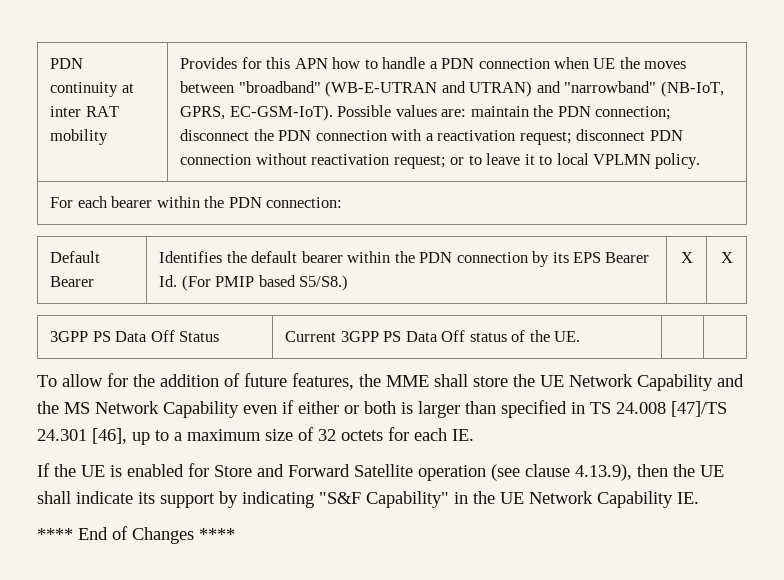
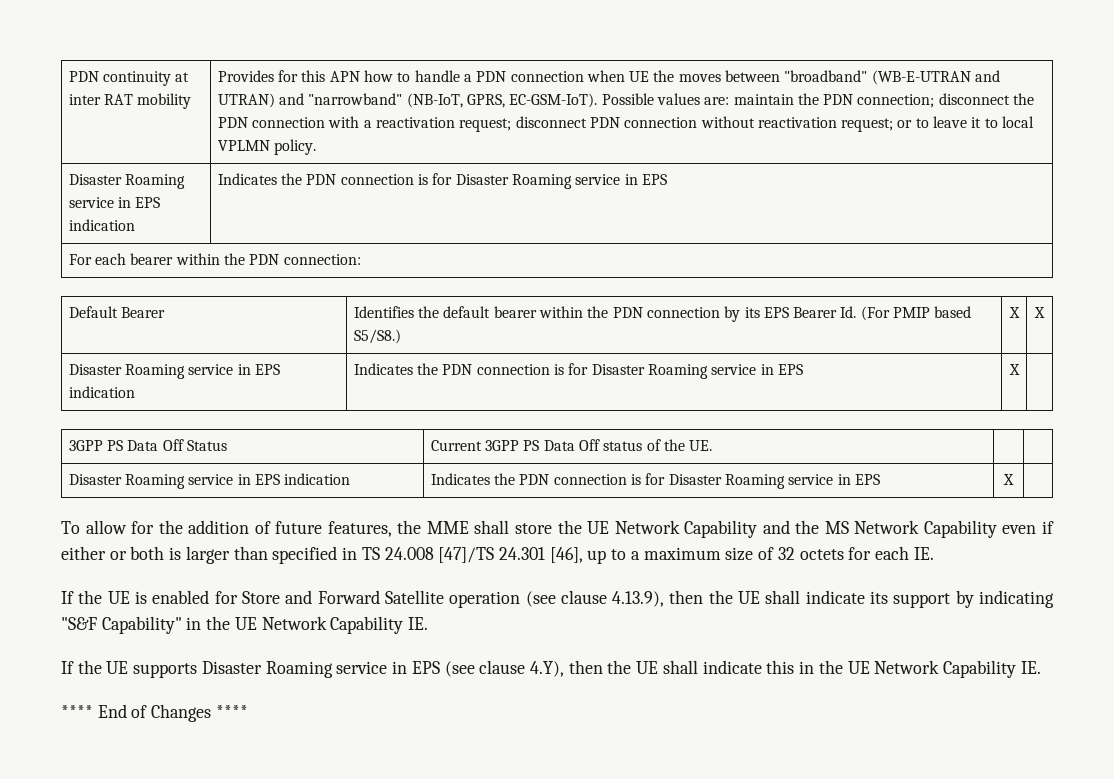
(701, 161) none -> [68,174,185,189] [68,197,161,208] [68,219,135,231] [217,173,667,189] // Disaster Roaming service in EPS indication | Indicates the PDN connection is for Disaster Roaming service in EPS
(733, 257) none -> [68,364,280,379] [68,386,135,398] [353,363,803,379] [1008,364,1020,375] // Disaster Roaming service in EPS indication | Indicates the PDN connection is for Disaster Roaming service in EPS | X |
(581, 336) none -> [68,473,351,489] [430,473,880,489] [1003,474,1014,485] // Disaster Roaming service in EPS indication | Indicates the PDN connection is for Disaster Roaming service in EPS | X |
(699, 498) none -> [61,660,1041,678] // If the UE supports Disaster Roaming service in EPS (see clause 4.Y), then the UE shall indicate this in the UE Network Capability IE.

